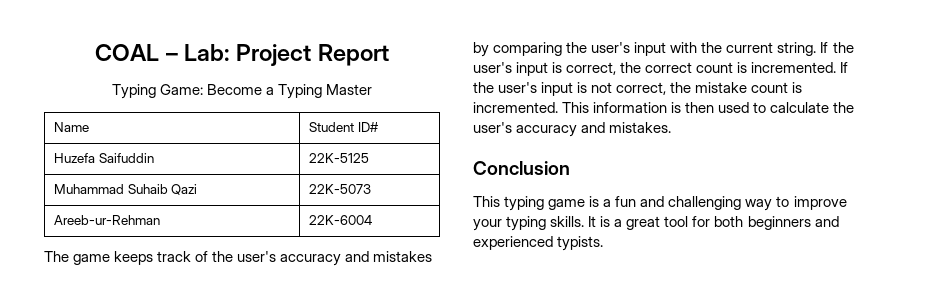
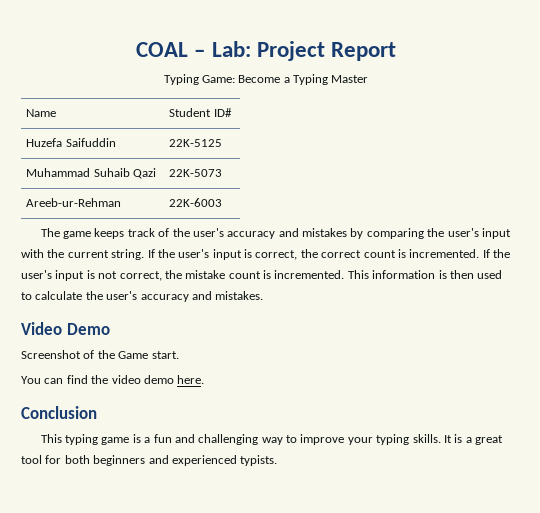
[308,215,372,225] 22K-6004 -> [169,198,223,207] 22K-6003
(672, 127) none -> [21,322,110,335] [21,350,179,359] [21,375,205,384] // Video Demo // Screenshot of the Game start. // You can find the video demo here.

